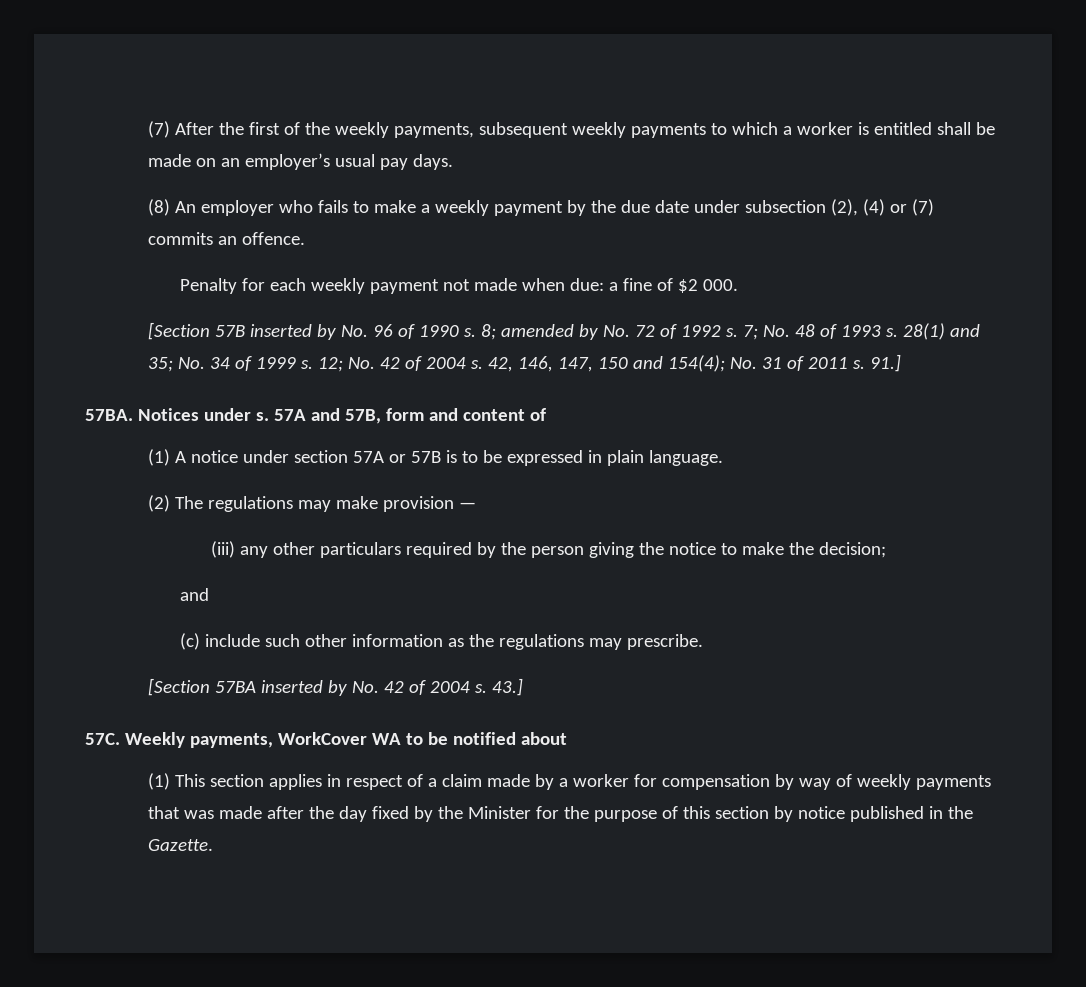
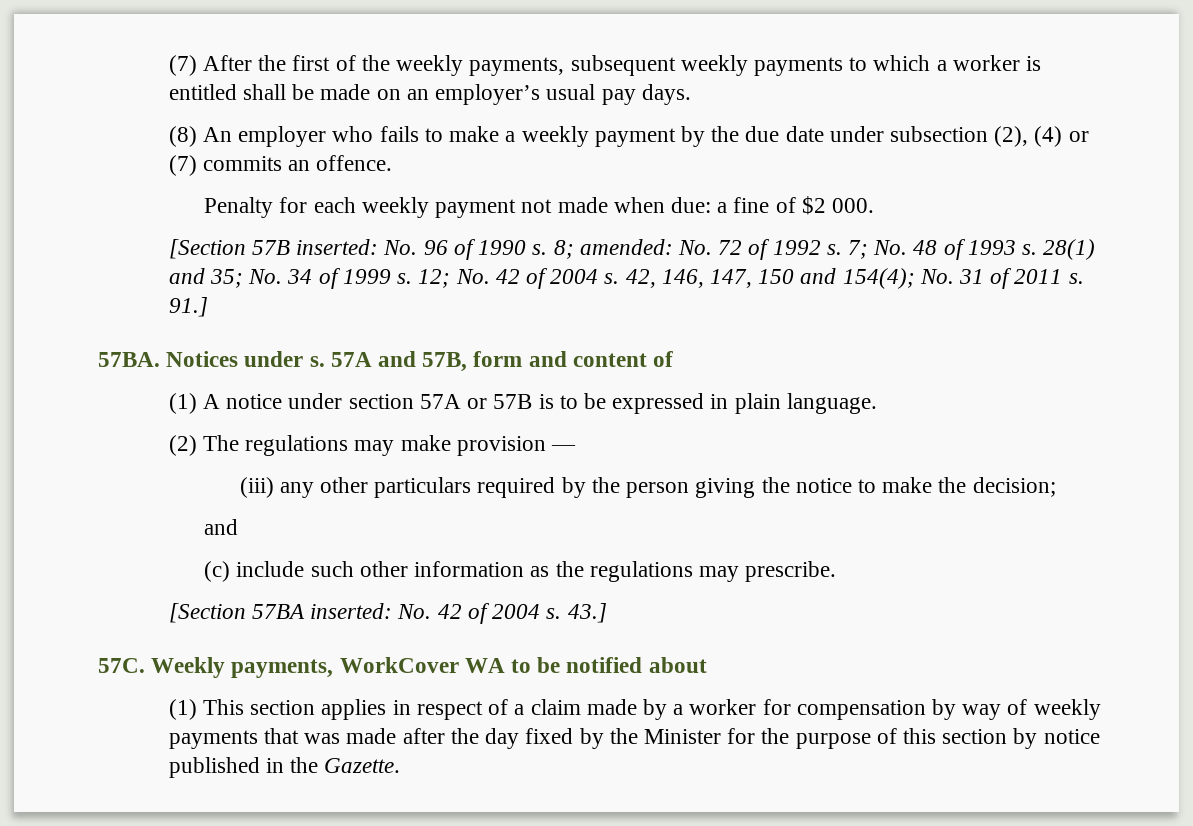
[250,324,337,340] inserted by -> [296,239,379,255] inserted:
[501,324,599,340] amended by -> [579,239,673,255] amended:
[261,680,348,696] inserted by -> [310,603,393,619] inserted:

